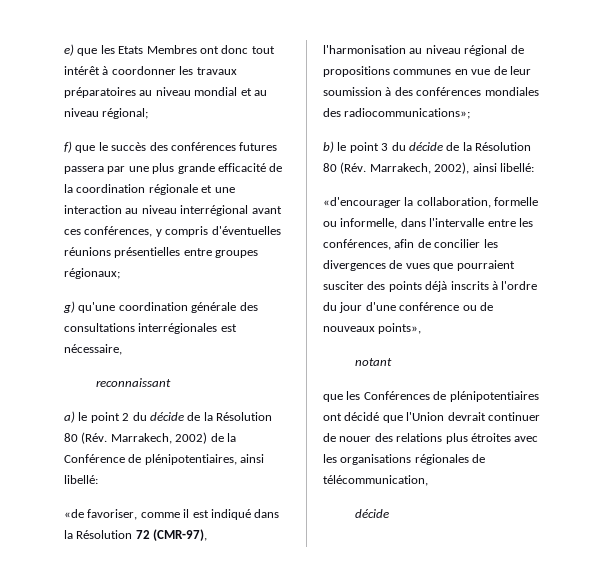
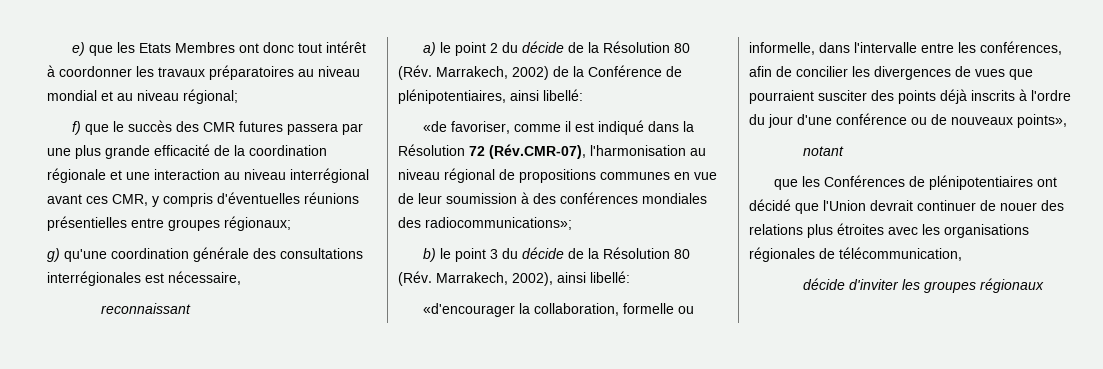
[170,142,236,151] conférences -> [203,122,236,132] CMR
[84,226,153,237] conférences, -> [112,194,148,206] CMR,
[153,529,208,541] (CMR-97), -> [489,144,586,159] (Rév.CMR-07),
(389, 513) none -> [849,278,1045,293] d'inviter les groupes régionaux

